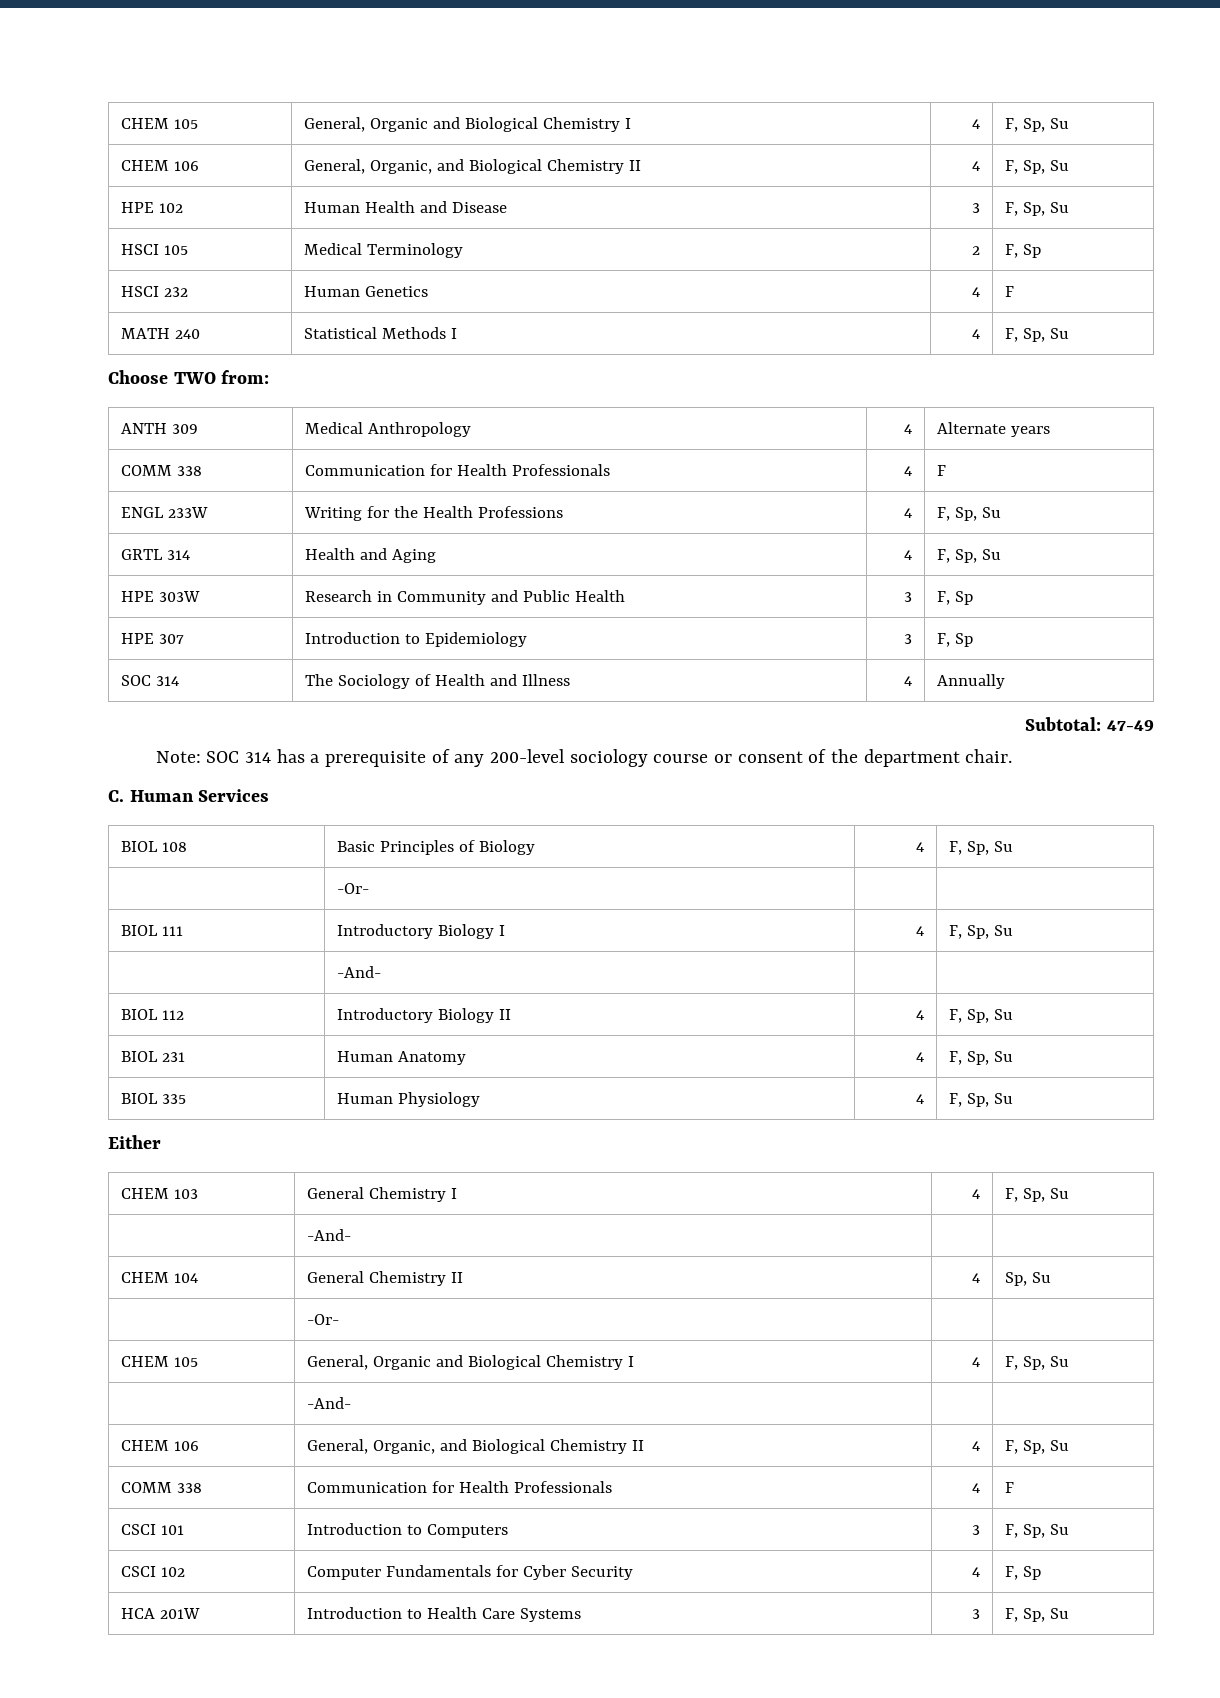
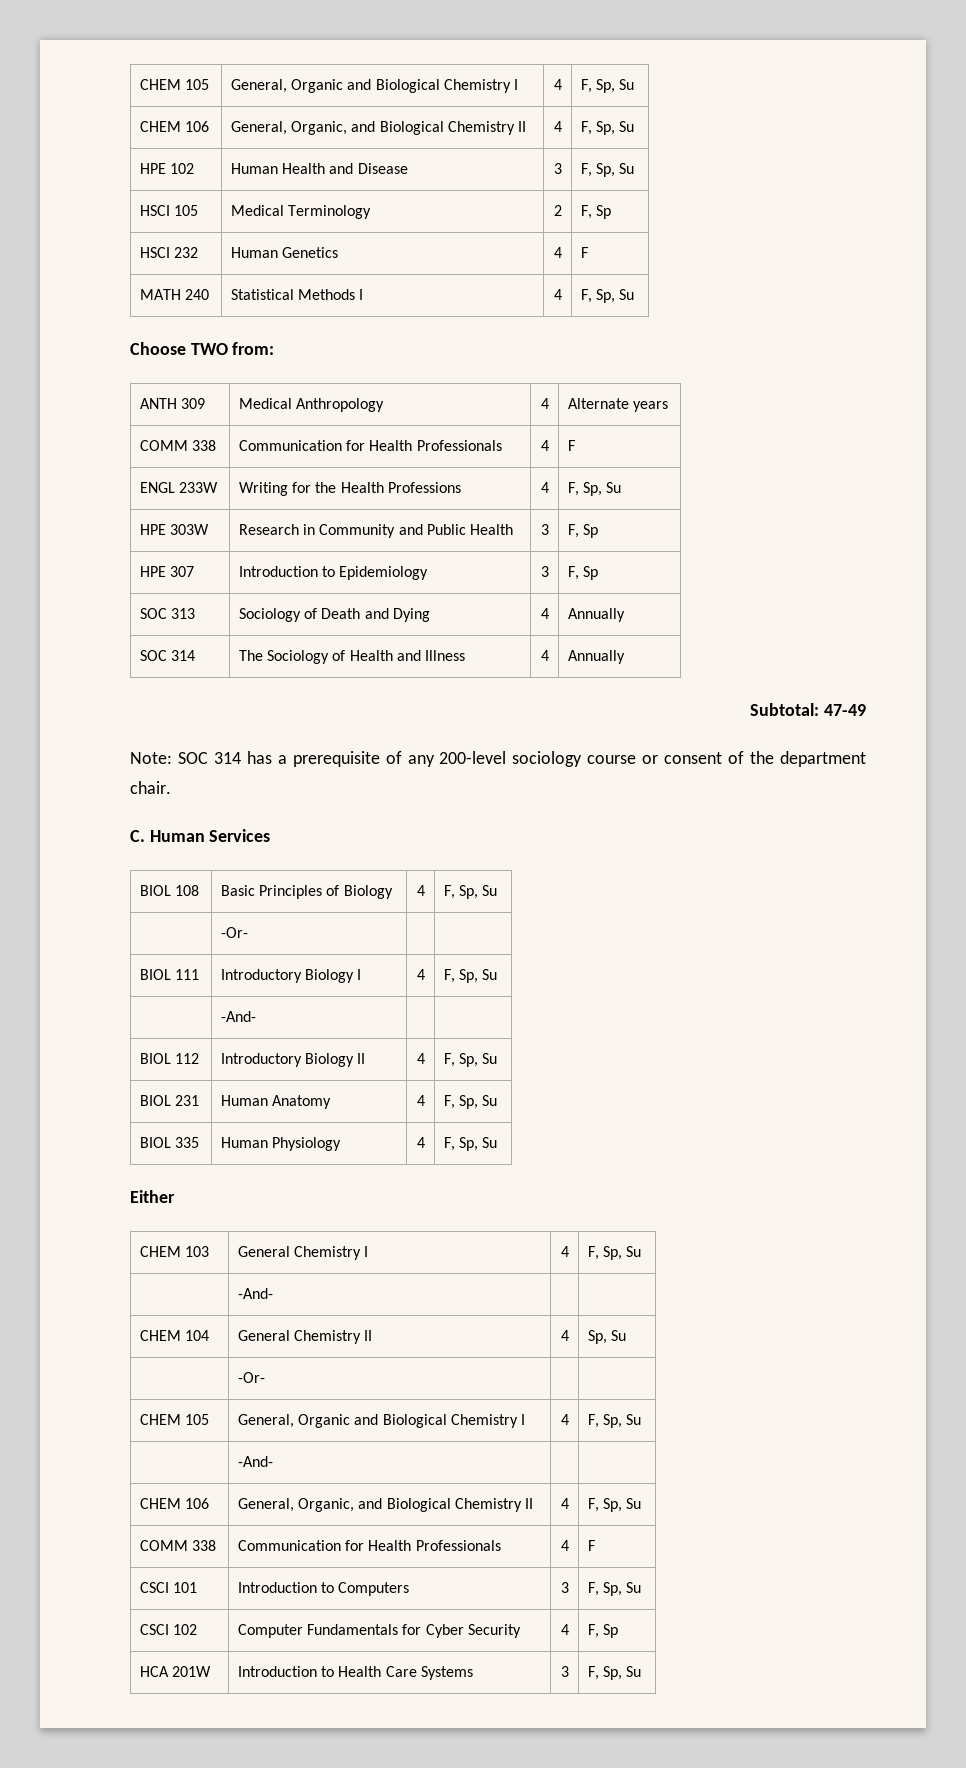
[120,549,190,560] [304,548,436,563] [904,550,913,560] [936,549,1001,563] // GRTL 314 | Health and Aging | 4 | F, Sp, Su -> (622, 487) none
(973, 640) none -> [139,608,196,619] [238,608,431,622] [541,608,550,619] [567,608,625,622] // SOC 313 | Sociology of Death and Dying | 4 | Annually

